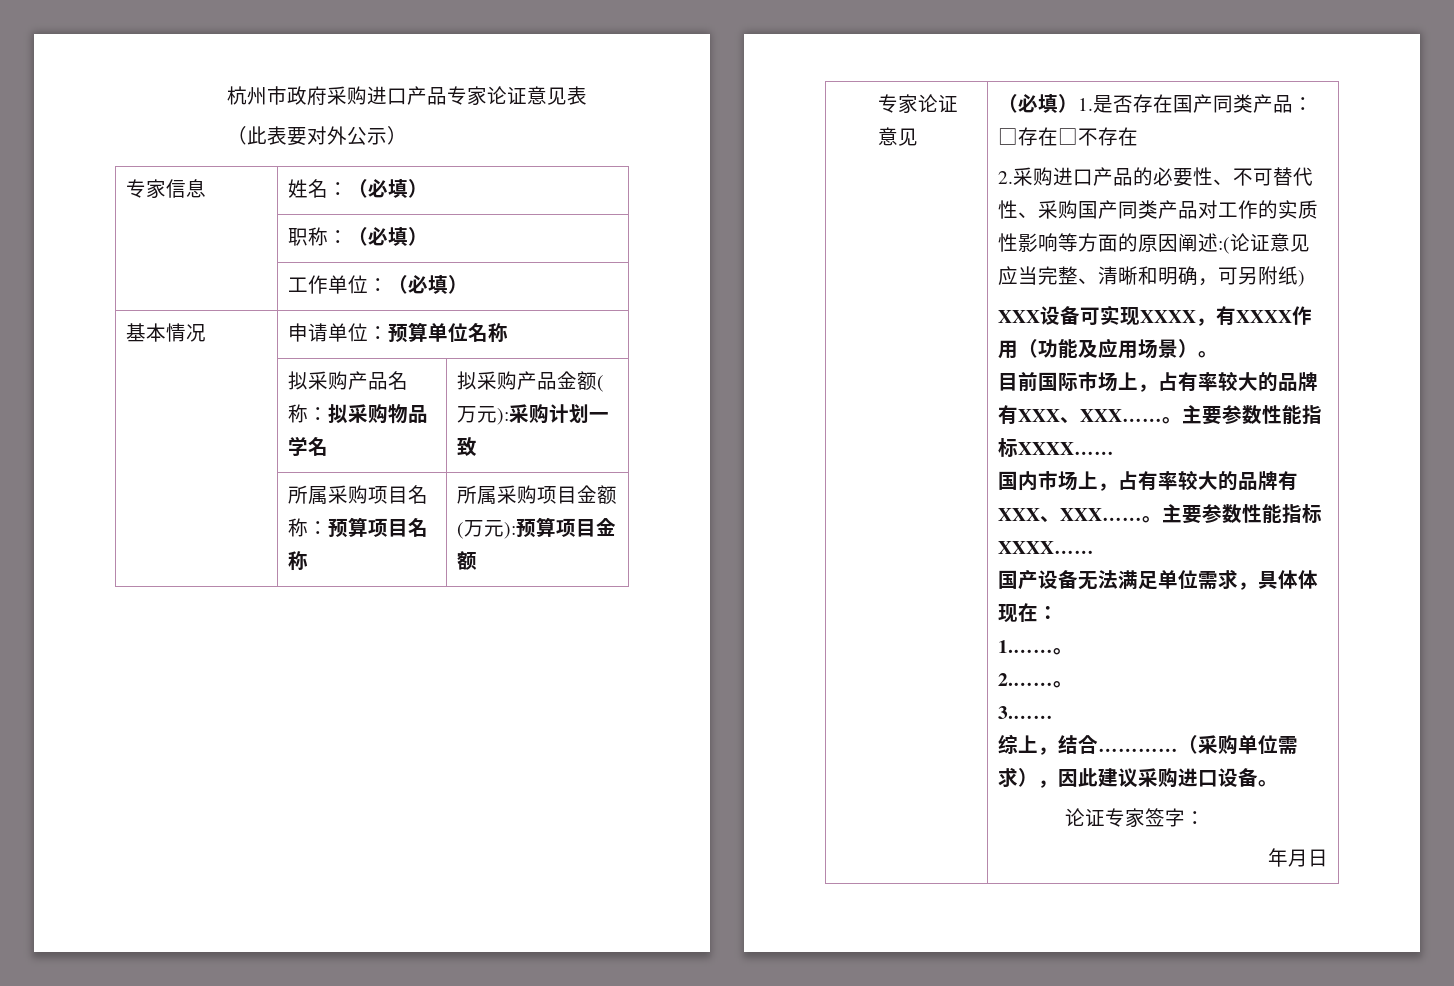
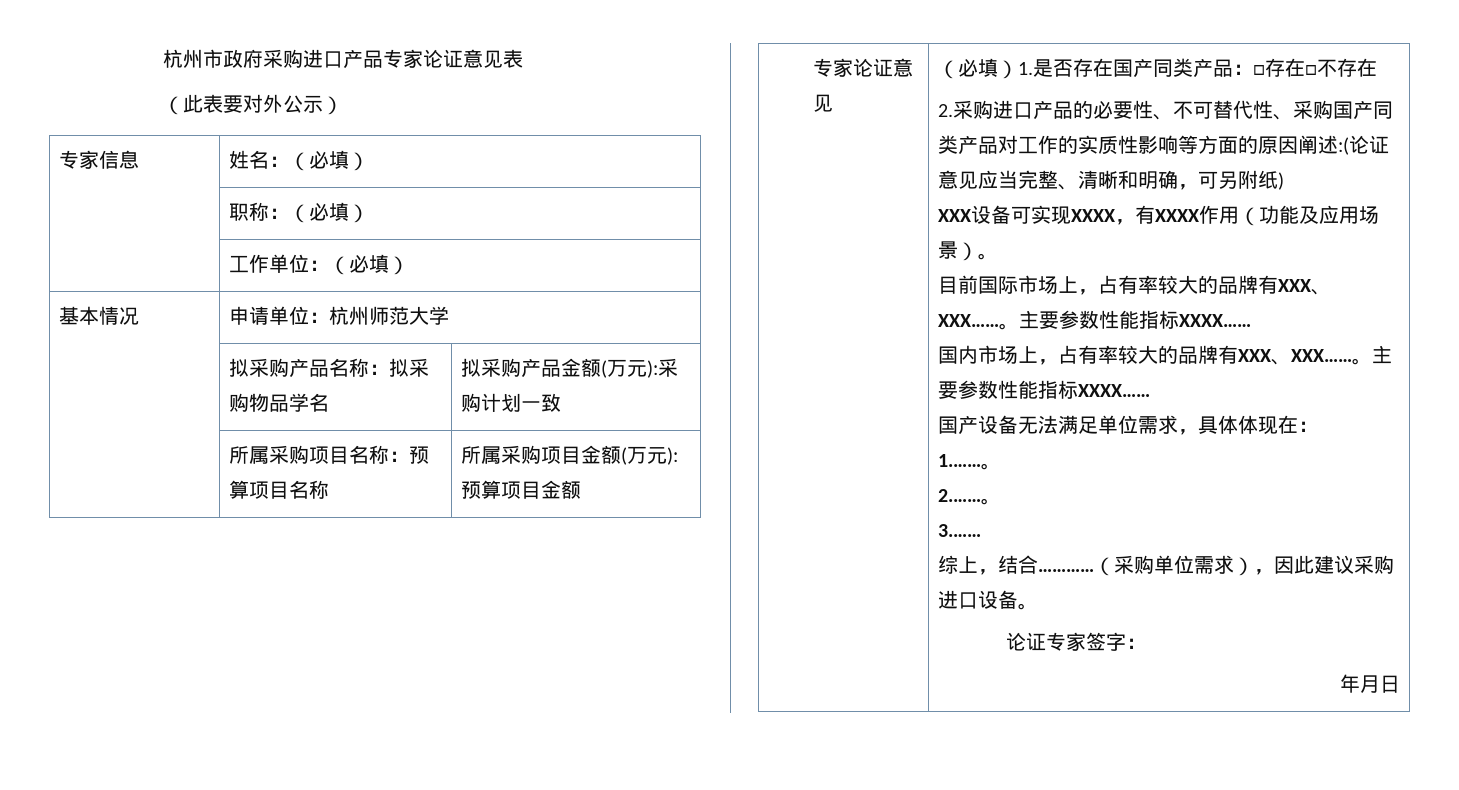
[387,322,508,343] 预算单位名称 -> [329,306,450,326] 杭州师范大学

